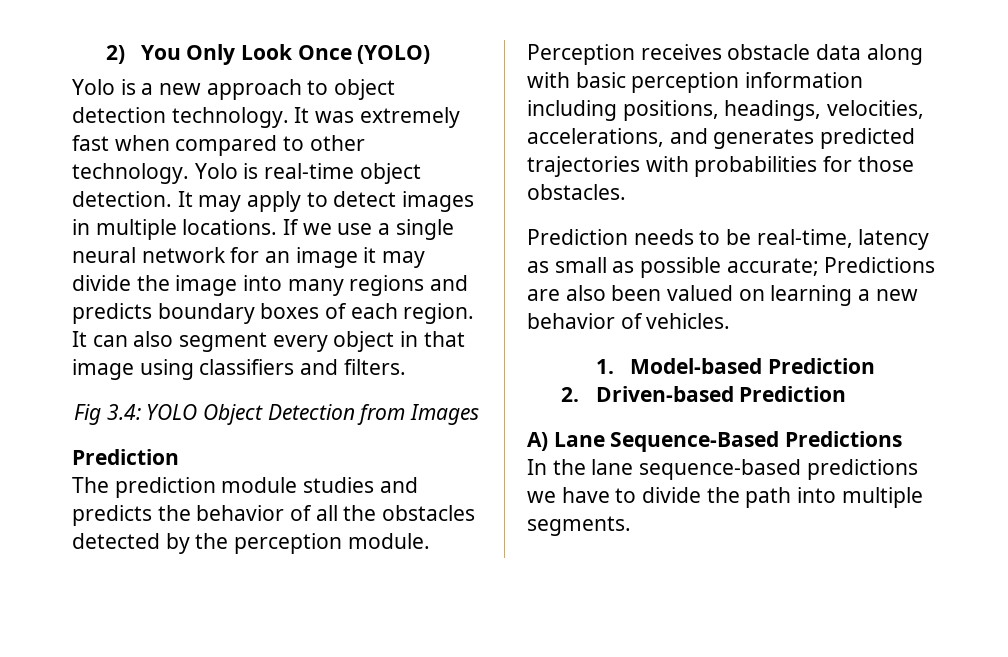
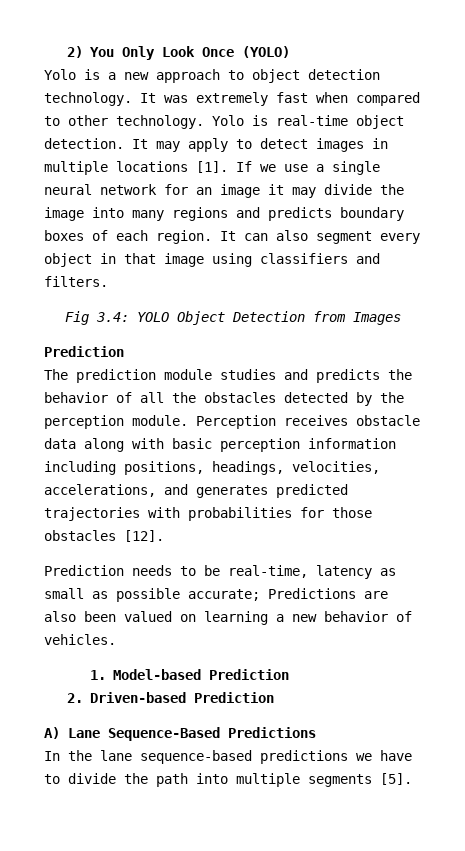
[182,219,278,235] locations. -> [116,161,228,173] locations [1].
[527,184,626,200] obstacles. -> [44,530,164,542] obstacles [12].
[527,516,631,536] segments. -> [308,773,412,787] segments [5].

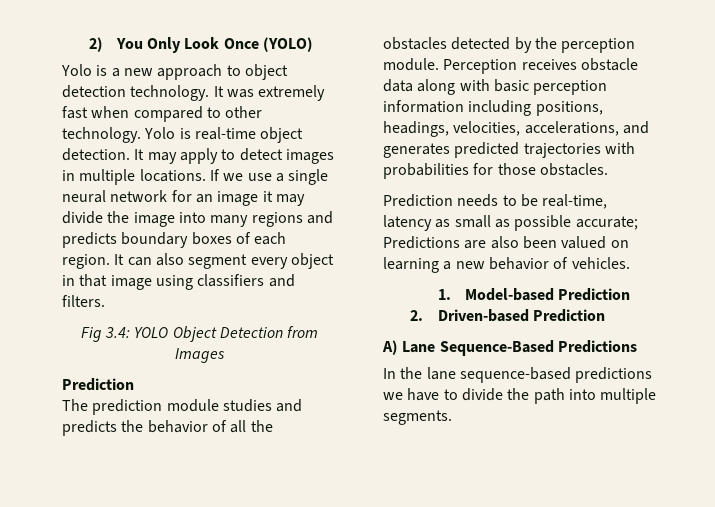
[116,161,228,173] locations [1]. -> [139,169,206,182] locations.
[44,530,164,542] obstacles [12]. -> [539,163,608,176] obstacles.
[308,773,412,787] segments [5]. -> [383,410,452,425] segments.

